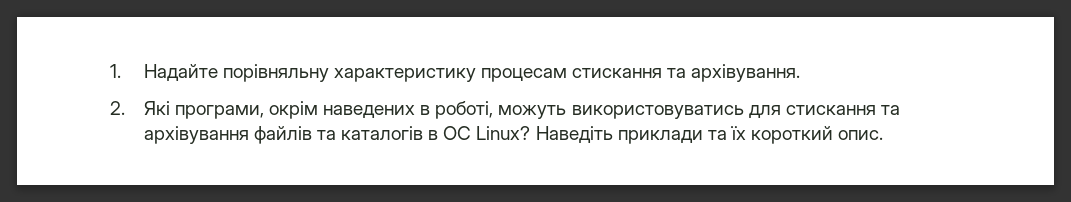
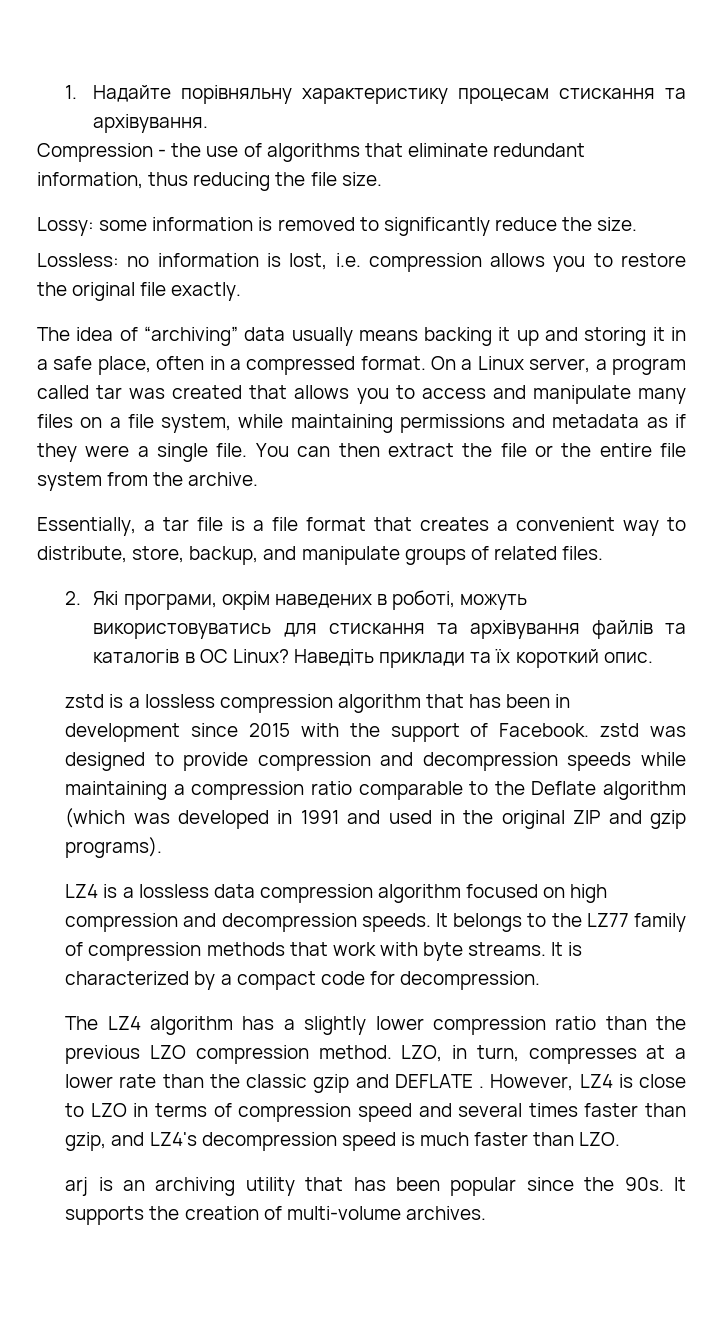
(801, 73) none -> [37,143,586,162] [37,172,382,191] [37,217,638,236] [37,253,686,272] [37,282,242,301] [37,326,686,346] [37,356,686,375] [37,385,686,404] [37,414,686,433] [37,443,686,462] [37,472,259,491] [37,517,686,536] [37,546,604,565] // Compression - the use of algorithms that eliminate redundant information, thus reducing the file size. // Lossy: some information is removed to significantly reduce the size. // Lossless: no information is lost, i.e. compression allows you to restore the original file exactly. // The idea of “archiving” data usually means backing it up and storing it in a safe place, often in a compressed format. On a Linux server, a program called tar was created that allows you to access and manipulate many files on a file system, while maintaining permissions and metadata as if they were a single file. You can then extract the file or the entire file system from the archive. // Essentially, a tar file is a file format that creates a convenient way to distribute, store, backup, and manipulate groups of related files.
(884, 135) none -> [65,694,571,713] [65,723,687,742] [65,752,686,771] [65,781,686,800] [65,808,686,829] [65,837,163,858] [65,884,608,903] [65,913,686,932] [65,942,583,961] [65,971,541,990] [65,1016,686,1035] [65,1045,686,1064] [65,1074,686,1093] [65,1103,686,1122] [65,1132,621,1151] [65,1177,686,1196] [65,1206,486,1225] // zstd is a lossless compression algorithm that has been in development since 2015 with the support of Facebook. zstd was designed to provide compression and decompression speeds while maintaining a compression ratio comparable to the Deflate algorithm (which was developed in 1991 and used in the original ZIP and gzip programs). // LZ4 is a lossless data compression algorithm focused on high compression and decompression speeds. It belongs to the LZ77 family of compression methods that work with byte streams. It is characterized by a compact code for decompression. // The LZ4 algorithm has a slightly lower compression ratio than the previous LZO compression method. LZO, in turn, compresses at a lower rate than the classic gzip and DEFLATE . However, LZ4 is close to LZO in terms of compression speed and several times faster than gzip, and LZ4's decompression speed is much faster than LZO. // arj is an archiving utility that has been popular since the 90s. It supports the creation of multi-volume archives.

